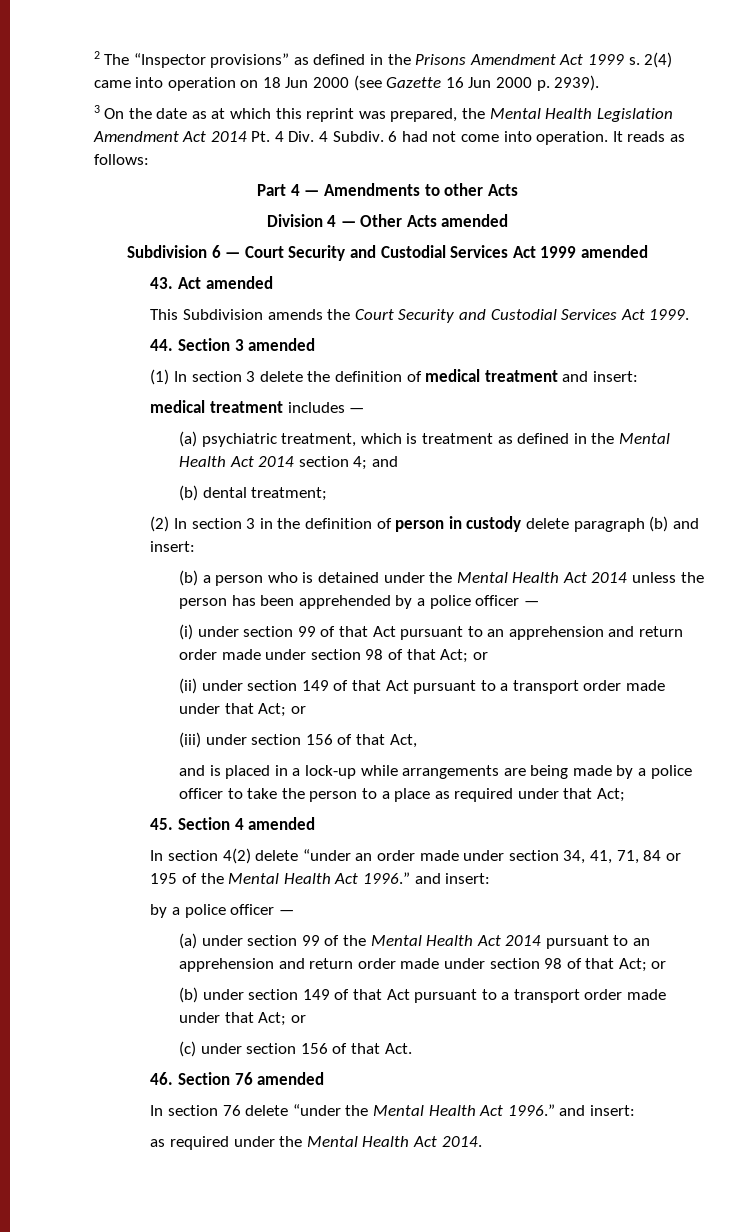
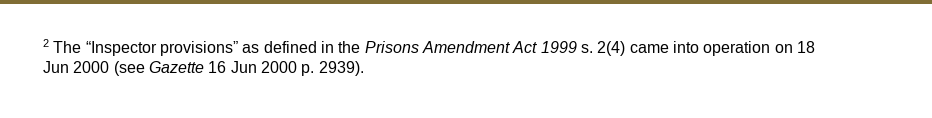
[93,105,673,122] [92,131,685,145] [93,154,149,165] [257,183,518,196] [266,214,509,227] [127,245,648,261] [150,276,273,289] [150,309,690,323] [150,338,316,351] [150,369,638,385] [150,400,365,413] [178,431,670,447] [178,456,398,470] [178,485,328,501] [150,516,699,532] [150,541,196,552] [178,570,704,586] [178,595,539,609] [178,624,684,640] [178,649,488,663] [178,678,666,694] [178,703,306,717] [178,732,417,748] [178,765,692,779] [178,788,626,802] [150,817,316,830] [150,848,681,864] [150,872,491,884] [150,904,294,918] [178,933,651,949] [178,958,667,972] [178,987,667,1003] [178,1012,306,1026] [178,1041,412,1057] [150,1072,325,1085] [150,1104,635,1116] [150,1136,482,1150] // 3 On the date as at which this reprint was prepared, the Mental Health Legislation Amendment Act 2014 Pt. 4 Div. 4 Subdiv. 6 had not come into operation. It reads as follows: // Part 4 — Amendments to other Acts // Division 4 — Other Acts amended // Subdivision 6 — Court Security and Custodial Services Act 1999 amended // 43. Act amended // This Subdivision amends the Court Security and Custodial Services Act 1999. // 44. Section 3 amended // (1) In section 3 delete the definition of medical treatment and insert: // medical treatment includes — // (a) psychiatric treatment, which is treatment as defined in the Mental Health Act 2014 section 4; and // (b) dental treatment; // (2) In section 3 in the definition of person in custody delete paragraph (b) and insert: // (b) a person who is detained under the Mental Health Act 2014 unless the person has been apprehended by a police officer — // (i) under section 99 of that Act pursuant to an apprehension and return order made under section 98 of that Act; or // (ii) under section 149 of that Act pursuant to a transport order made under that Act; or // (iii) under section 156 of that Act, // and is placed in a lock-up while arrangements are being made by a police officer to take the person to a place as required under that Act; // 45. Section 4 amended // In section 4(2) delete “under an order made under section 34, 41, 71, 84 or 195 of the Mental Health Act 1996.” and insert: // by a police officer — // (a) under section 99 of the Mental Health Act 2014 pursuant to an apprehension and return order made under section 98 of that Act; or // (b) under section 149 of that Act pursuant to a transport order made under that Act; or // (c) under section 156 of that Act. // 46. Section 76 amended // In section 76 delete “under the Mental Health Act 1996.” and insert: // as required under the Mental Health Act 2014. -> (364, 68) none

